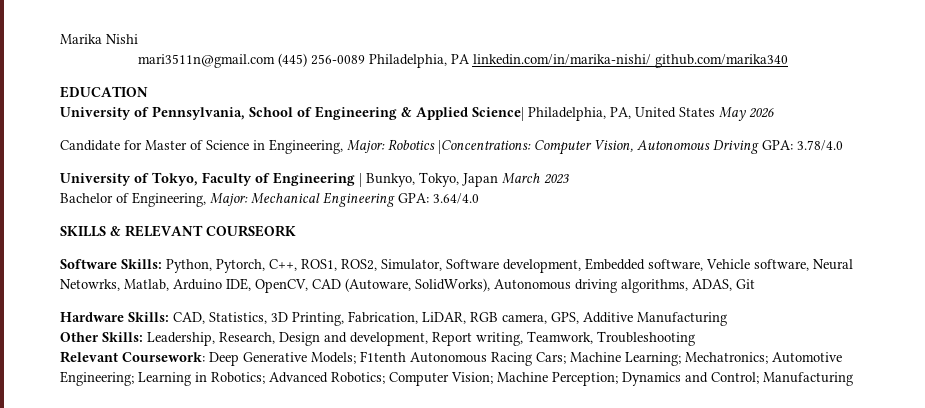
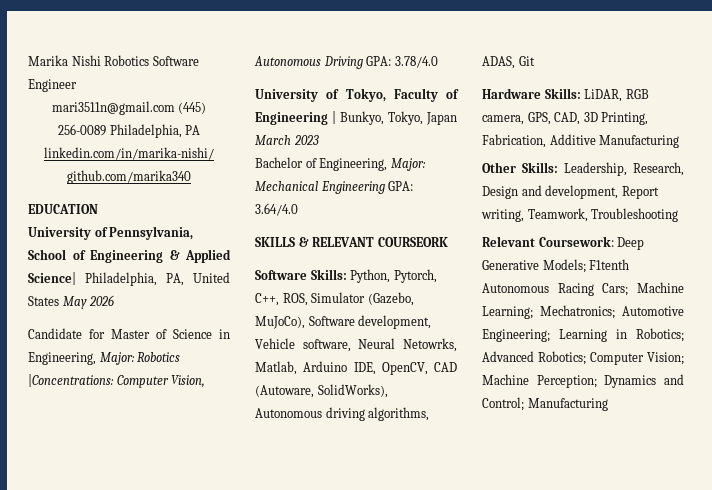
(138, 39) none -> [104,55,199,66] [28,79,77,92] Robotics Software Engineer
[301,258,703,273] ROS1, ROS2, Simulator, Software development, Embedded software, -> [282,292,414,306] [255,315,432,329] ROS, Simulator (Gazebo, MuJoCo), Software development,
[173,311,579,326] CAD, Statistics, 3D Printing, Fabrication, LiDAR, RGB camera, GPS, -> [584,89,649,102] [482,112,649,125] [482,134,546,148] LiDAR, RGB camera, GPS, CAD, 3D Printing, Fabrication,

